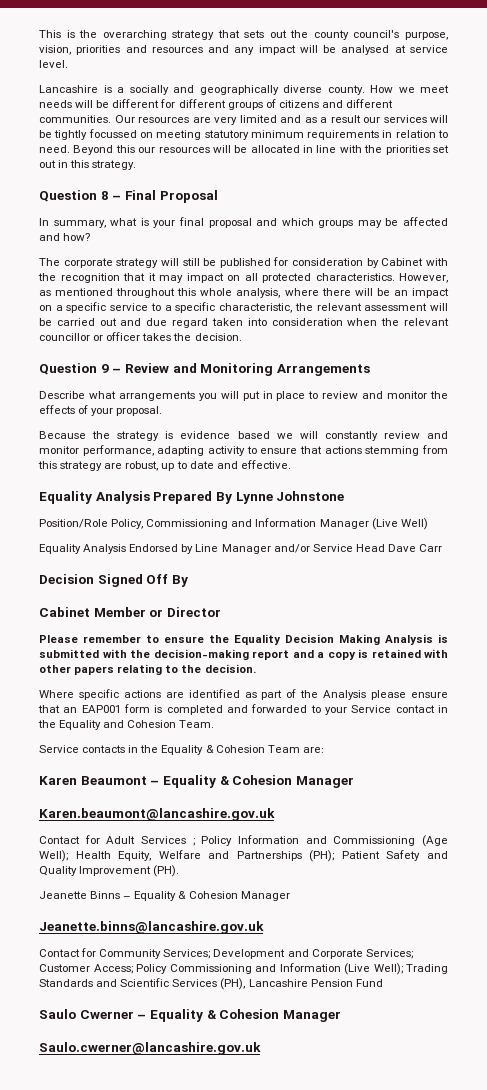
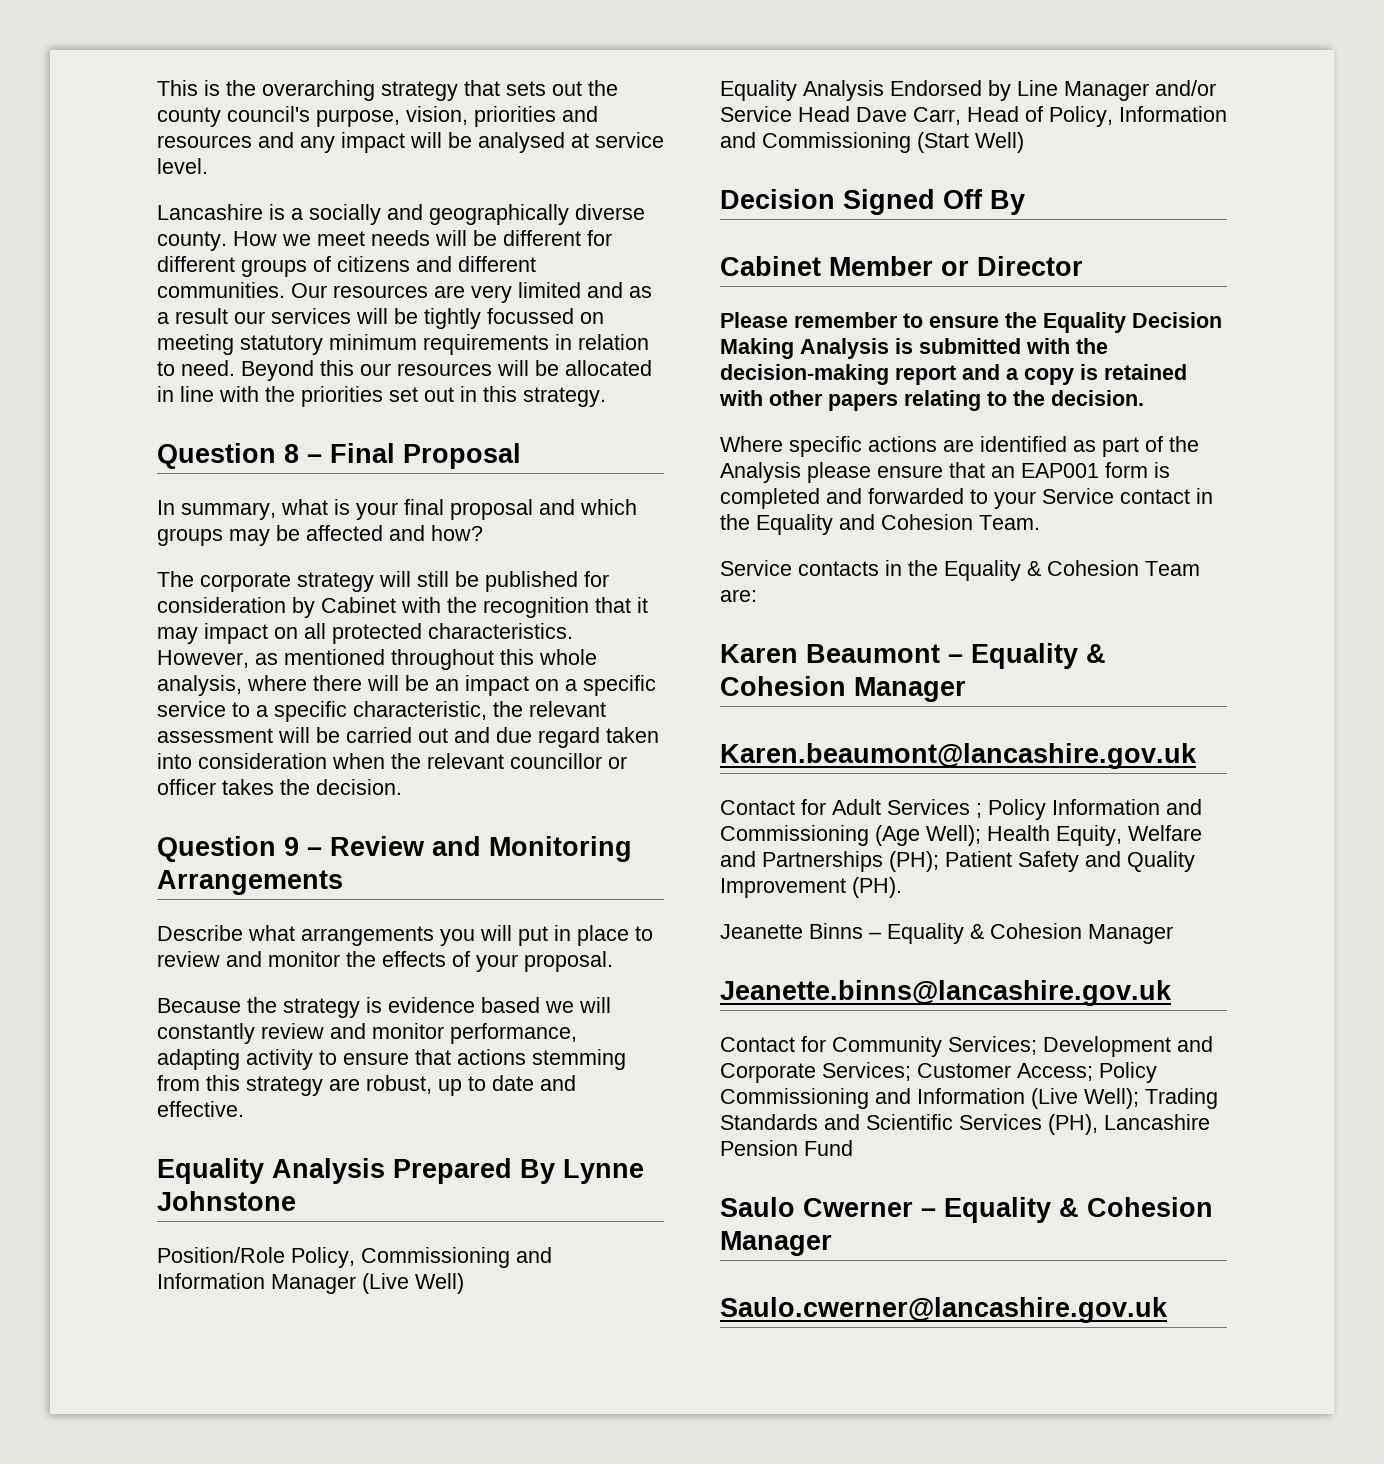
[419,544,443,552] Carr -> [913,106,1227,127] [720,132,1024,153] Carr, Head of Policy, Information and Commissioning (Start Well)

